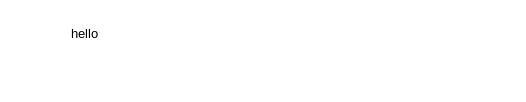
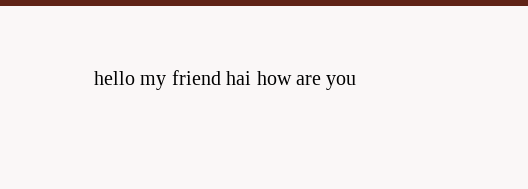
(98, 33) none -> [140,70,357,90] my friend hai how are you

